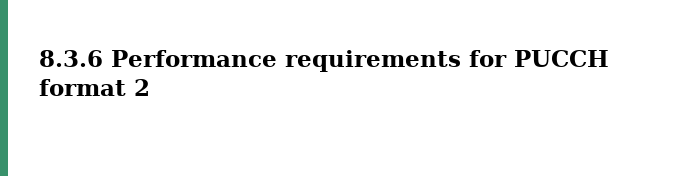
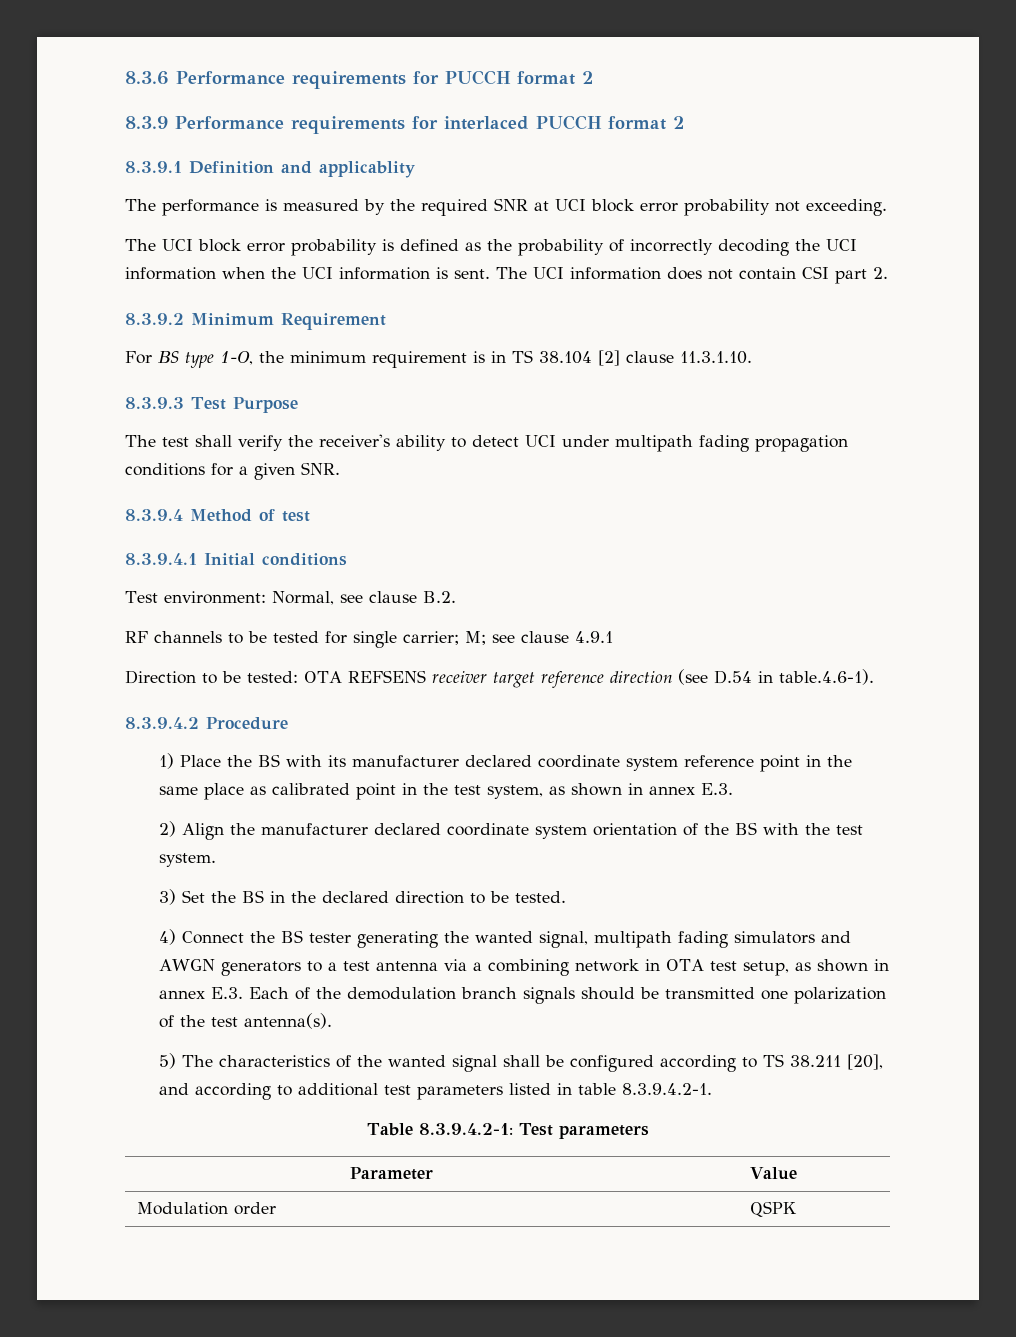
(150, 87) none -> [125,115,684,134] [125,161,415,178] [125,198,887,216] [125,239,857,256] [125,266,888,284] [125,313,386,330] [125,350,752,368] [125,397,298,413] [125,434,848,452] [125,462,340,480] [125,509,310,522] [125,553,347,566] [125,591,456,605] [125,631,613,648] [125,669,874,688] [125,717,288,730] [158,753,852,772] [158,783,733,800] [158,821,863,840] [158,853,216,867] [158,889,566,905] [158,929,851,948] [158,959,889,976] [158,987,886,1004] [158,1013,332,1029] [158,1053,883,1072] [158,1083,712,1100] [366,1123,650,1139] [350,1167,433,1180] [750,1167,798,1180] [136,1202,276,1215] [750,1201,797,1217] // 8.3.9 Performance requirements for interlaced PUCCH format 2 // 8.3.9.1 Definition and applicablity // The performance is measured by the required SNR at UCI block error probability not exceeding. // The UCI block error probability is defined as the probability of incorrectly decoding the UCI information when the UCI information is sent. The UCI information does not contain CSI part 2. // 8.3.9.2 Minimum Requirement // For BS type 1-O, the minimum requirement is in TS 38.104 [2] clause 11.3.1.10. // 8.3.9.3 Test Purpose // The test shall verify the receiver's ability to detect UCI under multipath fading propagation conditions for a given SNR. // 8.3.9.4 Method of test // 8.3.9.4.1 Initial conditions // Test environment: Normal, see clause B.2. // RF channels to be tested for single carrier; M; see clause 4.9.1 // Direction to be tested: OTA REFSENS receiver target reference direction (see D.54 in table.4.6-1). // 8.3.9.4.2 Procedure // 1) Place the BS with its manufacturer declared coordinate system reference point in the same place as calibrated point in the test system, as shown in annex E.3. // 2) Align the manufacturer declared coordinate system orientation of the BS with the test system. // 3) Set the BS in the declared direction to be tested. // 4) Connect the BS tester generating the wanted signal, multipath fading simulators and AWGN generators to a test antenna via a combining network in OTA test setup, as shown in annex E.3. Each of the demodulation branch signals should be transmitted one polarization of the test antenna(s). // 5) The characteristics of the wanted signal shall be configured according to TS 38.211 [20], and according to additional test parameters listed in table 8.3.9.4.2-1. // Table 8.3.9.4.2-1: Test parameters // Parameter | Value // Modulation order | QSPK

